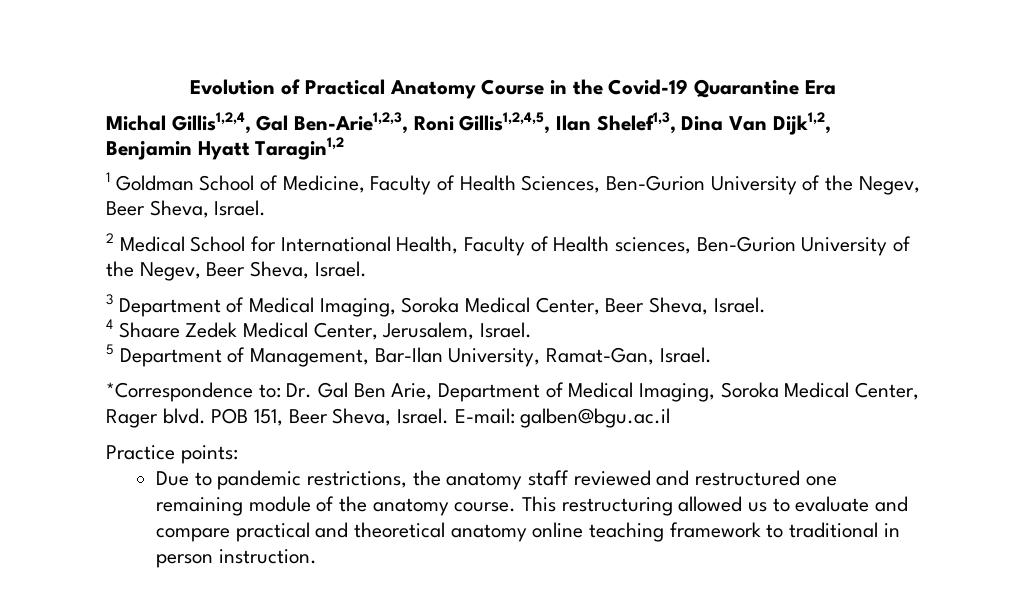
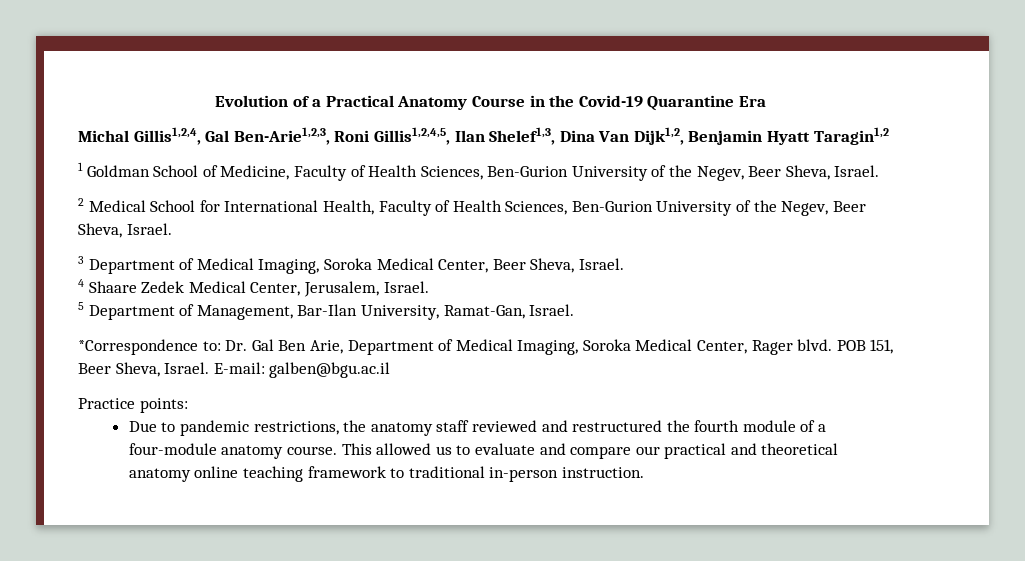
(301, 87) none -> [312,99,322,107] a
[615,237,692,254] sciences, -> [505,201,568,215] Sciences,
[805,476,837,486] [155,496,367,516] one remaining module of the -> [666,420,827,432] [128,443,217,455] the fourth module of a four-module
[561,497,673,516] restructuring -> (372, 449) none
(230, 535) none -> [635,446,660,455] our
[883,523,900,537] [155,554,213,568] in person -> [489,467,559,482] in-person

